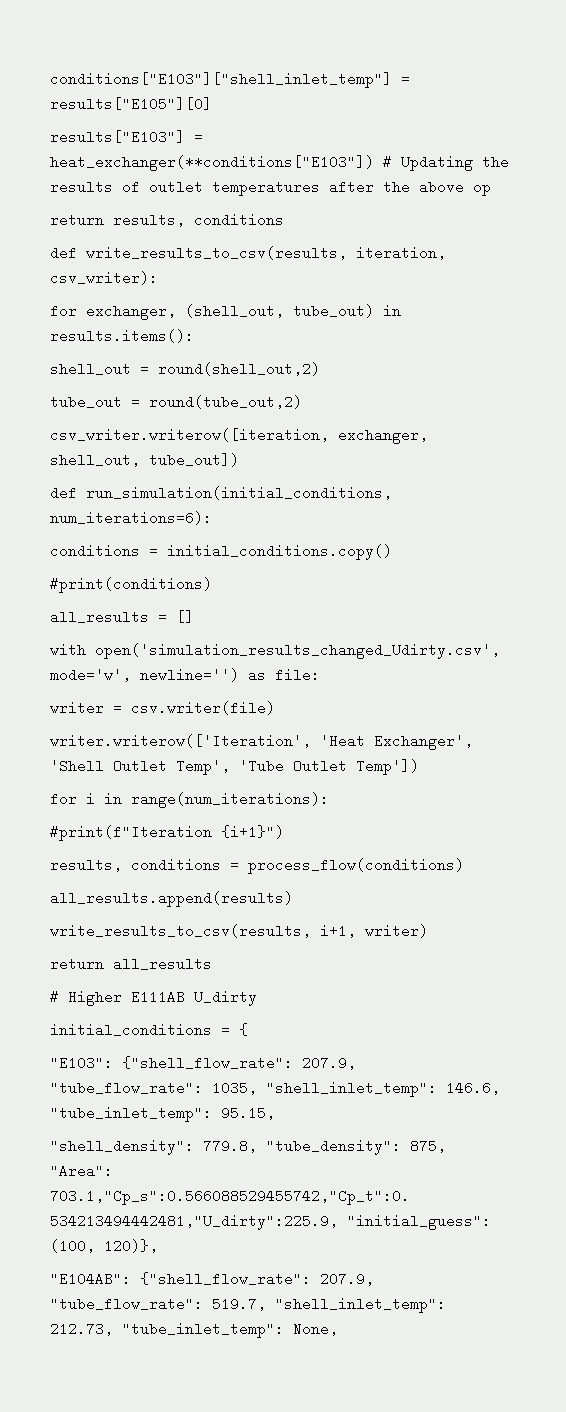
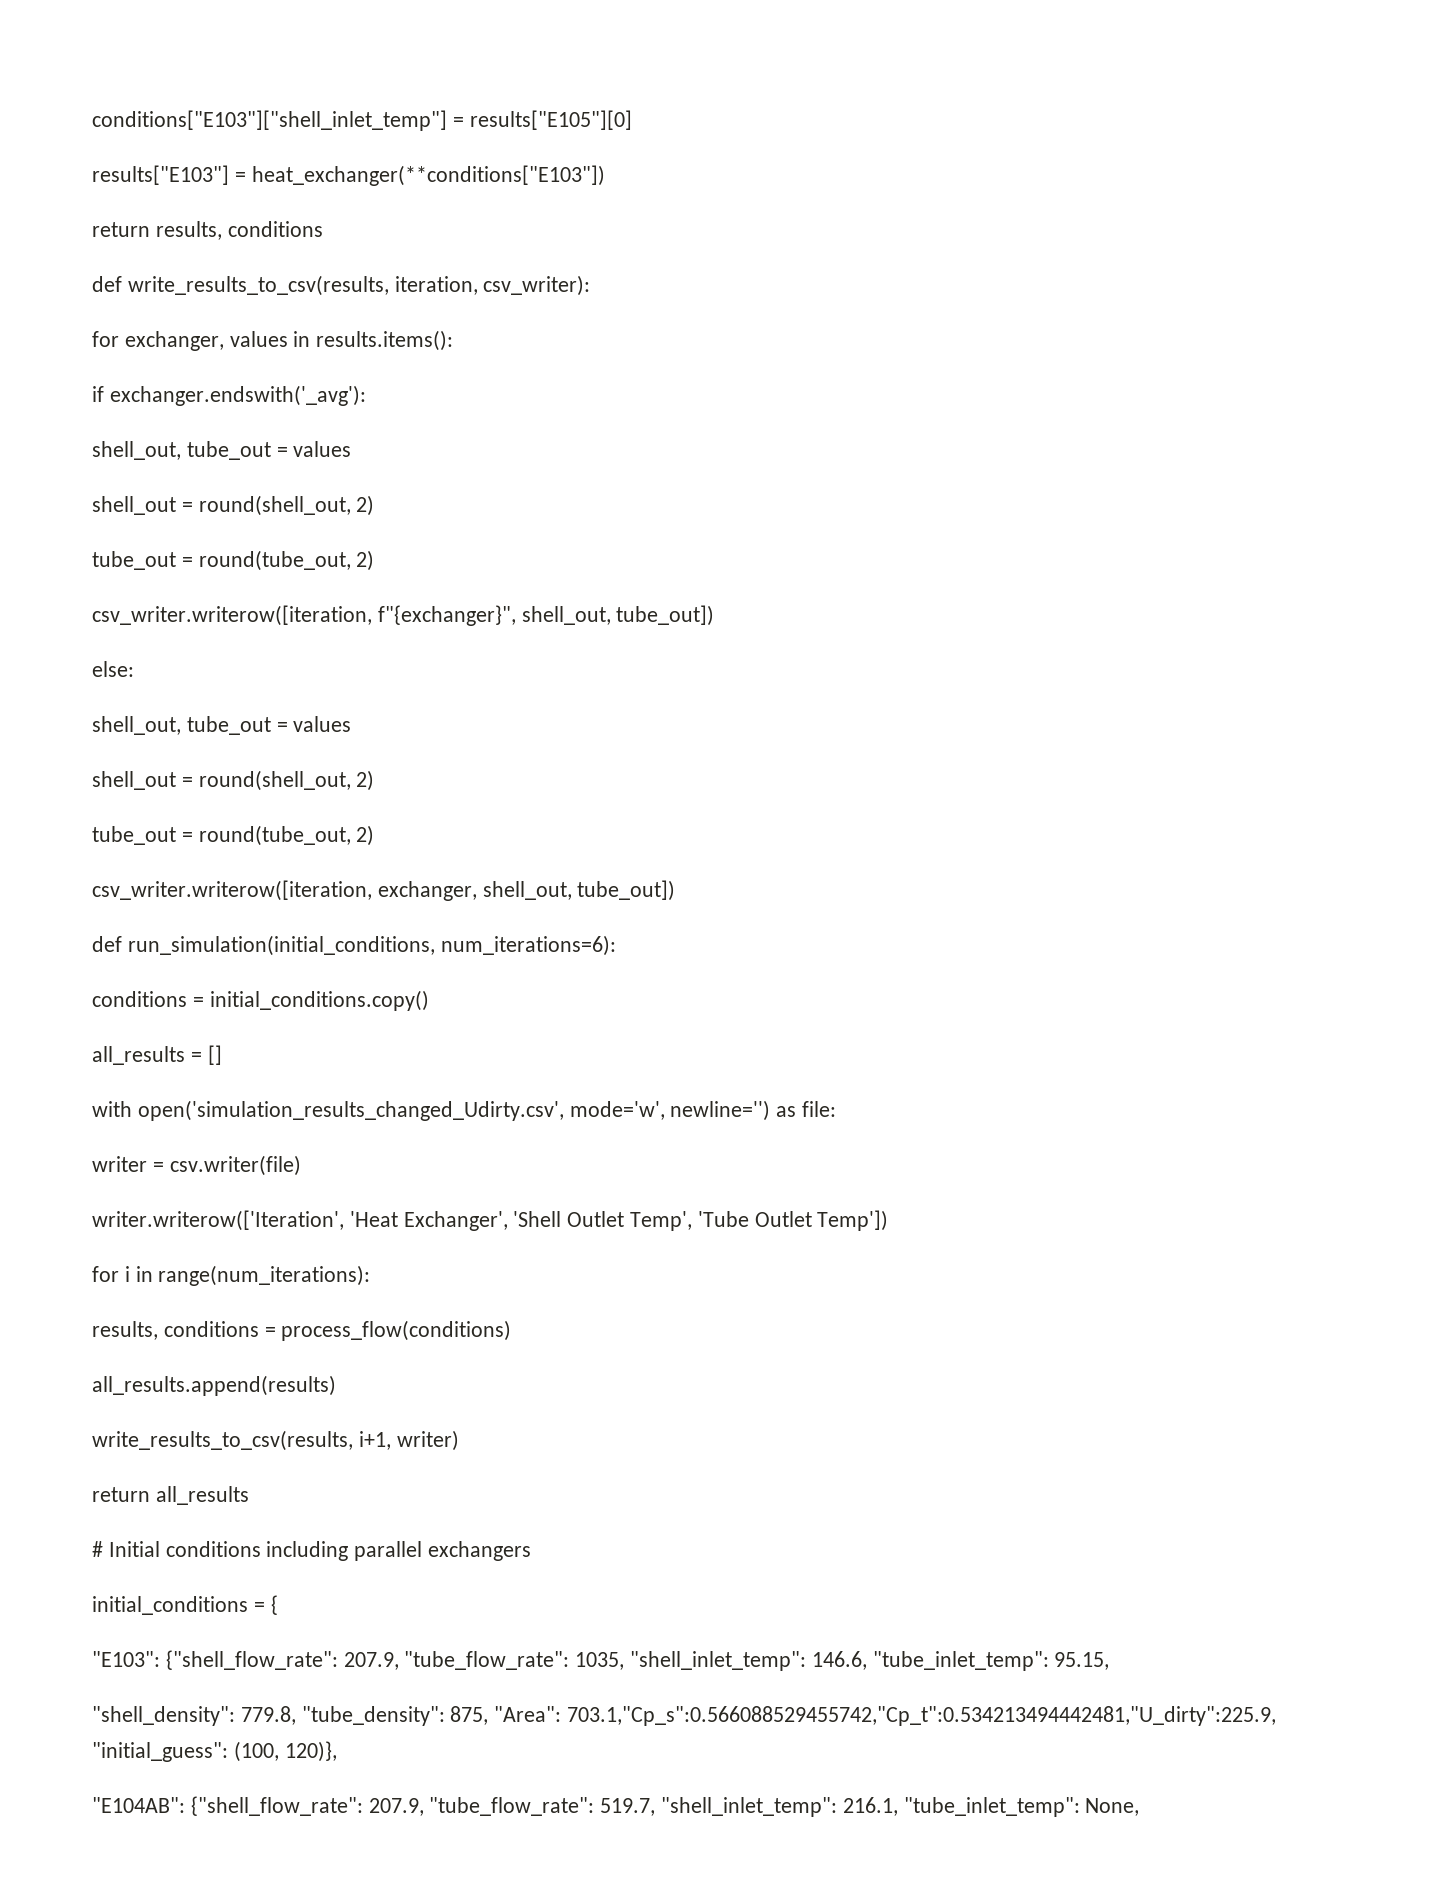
[383,155,509,171] [50,180,491,196] # Updating the results of outlet temperatures after the above op -> (605, 175) none
[185,304,374,318] (shell_out, tube_out) -> [229,331,288,347] values
[50,362,320,376] [50,395,302,409] // shell_out = round(shell_out,2) // tube_out = round(tube_out,2) -> [92,385,366,406] [92,441,352,460] [92,495,375,516] [92,550,375,571] [92,605,715,626] [92,661,134,677] [92,716,352,735] [92,770,375,791] [92,825,375,846] // if exchanger.endswith('_avg'): // shell_out, tube_out = values // shell_out = round(shell_out, 2) // tube_out = round(tube_out, 2) // csv_writer.writerow([iteration, f"{exchanger}", shell_out, tube_out]) // else: // shell_out, tube_out = values // shell_out = round(shell_out, 2) // tube_out = round(tube_out, 2)
[50,577,212,593] // #print(conditions) -> (429, 1000) none
[50,825,284,841] // #print(f"Iteration {i+1}") -> (371, 1275) none
[68,990,257,1006] Higher E111AB U_dirty -> [108,1541,532,1561] Initial conditions including parallel exchangers
[50,1322,113,1336] 212.73, -> [842,1797,898,1816] 216.1,

